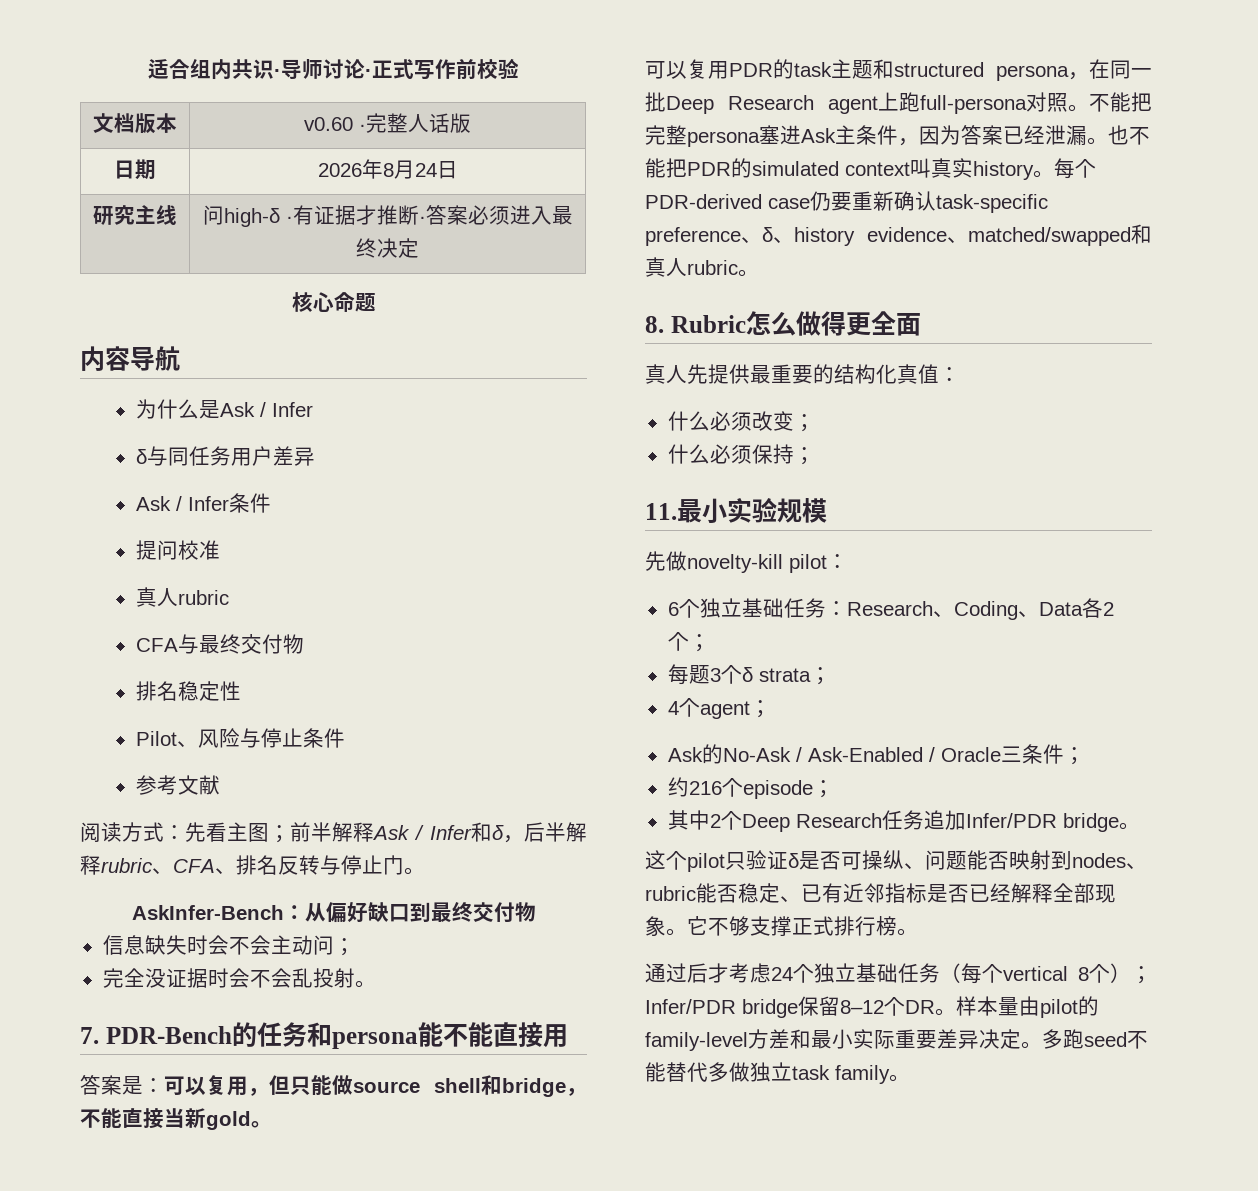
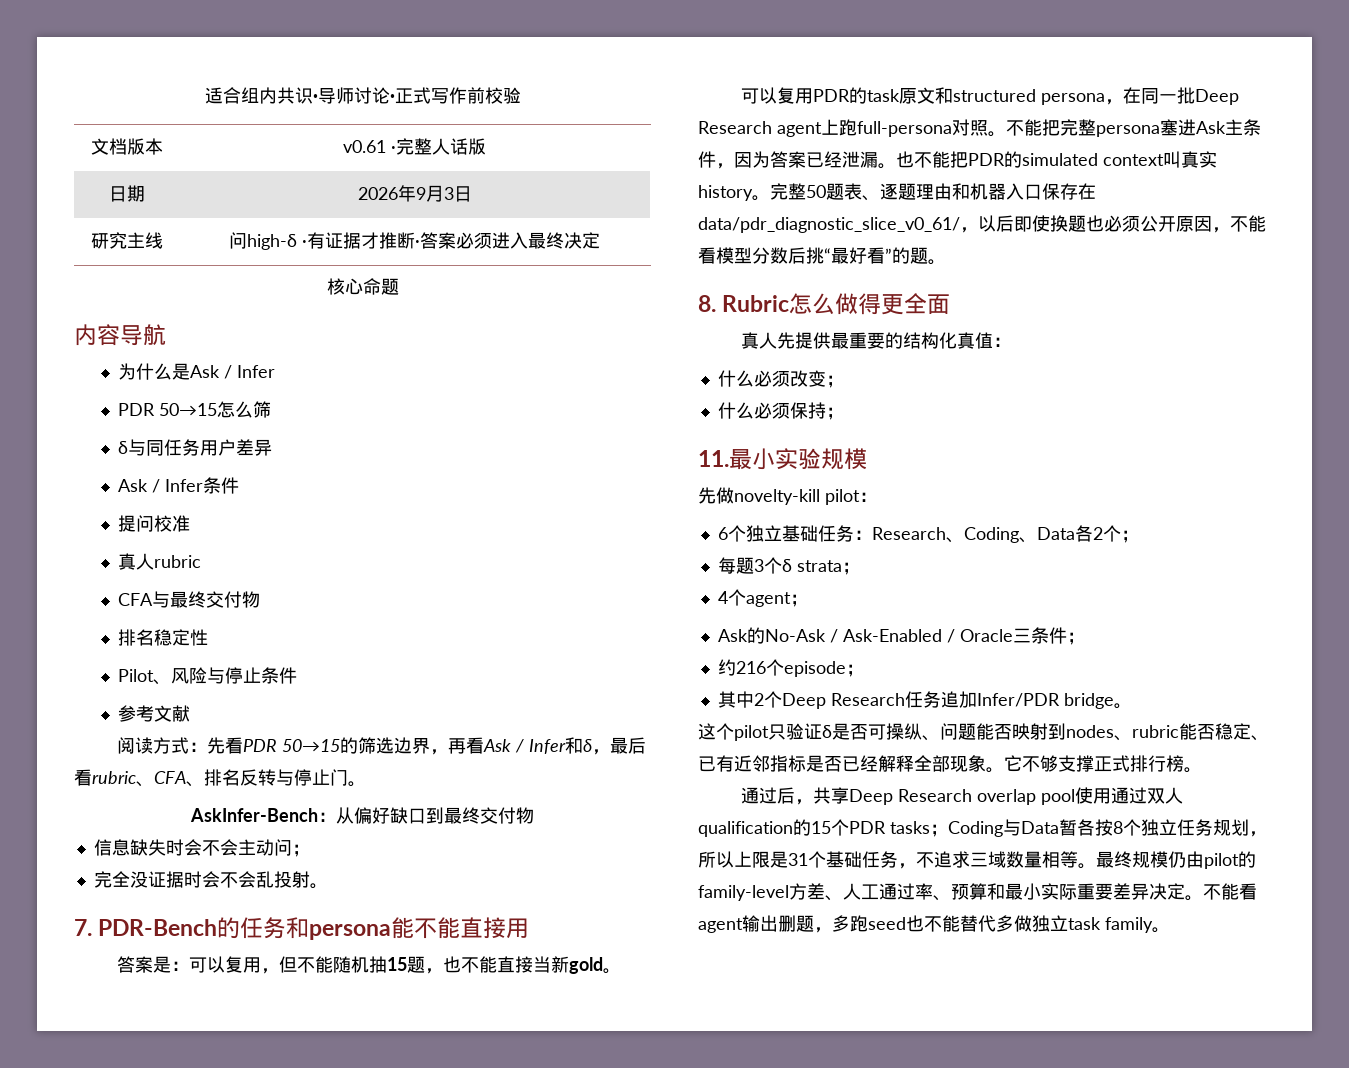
[304,117,353,131] v0.60 -> [343,140,386,153] v0.61
[382,160,437,179] 8月24 -> [415,185,454,202] 9月3
(313, 409) none -> [118,401,272,418] // PDR 50→15怎么筛
[227,822,374,843] 主图；前半解释 -> [243,737,485,755] PDR 50→15的筛选边界，再看
[524,822,587,842] [80,855,101,875] 后半解释 -> [610,737,647,754] [74,769,92,786] 最后看
[290,1075,587,1097] 只能做source shell和bridge， -> [297,956,462,974] 不能随机抽15题，也
[831,59,873,79] 主题 -> [899,87,936,104] 原文
[1054,158,1096,179] [645,191,1048,213] [645,224,1152,246] [645,257,738,277] 每个PDR-derived case仍要重新确认task-specific preference、δ、history evidence、matched/swapped和真人rubric -> [770,183,1096,201] [698,215,1266,233] [698,247,928,264] 完整50题表、逐题理由和机器入口保存在data/pdr_diagnostic_slice_v0_61/，以后即使换题也必须公开原因，不能看模型分数后挑“最好看”的题
[708,963,1152,984] [645,996,1099,1018] [645,1029,790,1051] 才考虑24个独立基础任务（每个vertical 8个）；Infer/PDR bridge保留8–12个DR。样本量由pilot的family-level方差 -> [795,787,1184,805] [698,819,1267,837] [698,851,1256,869] [698,883,987,901] ，共享Deep Research overlap pool使用通过双人qualification的15个PDR tasks；Coding与Data暂各按8个独立任务规划，所以上限是31个基础任务，不追求三域数量相等。最终规模仍由pilot的family-level方差、人工通过率、预算
(1042, 1045) none -> [1203,883,1257,900] [698,915,832,933] 不能看agent输出删题，
(1127, 1039) none -> [906,915,924,932] 也

